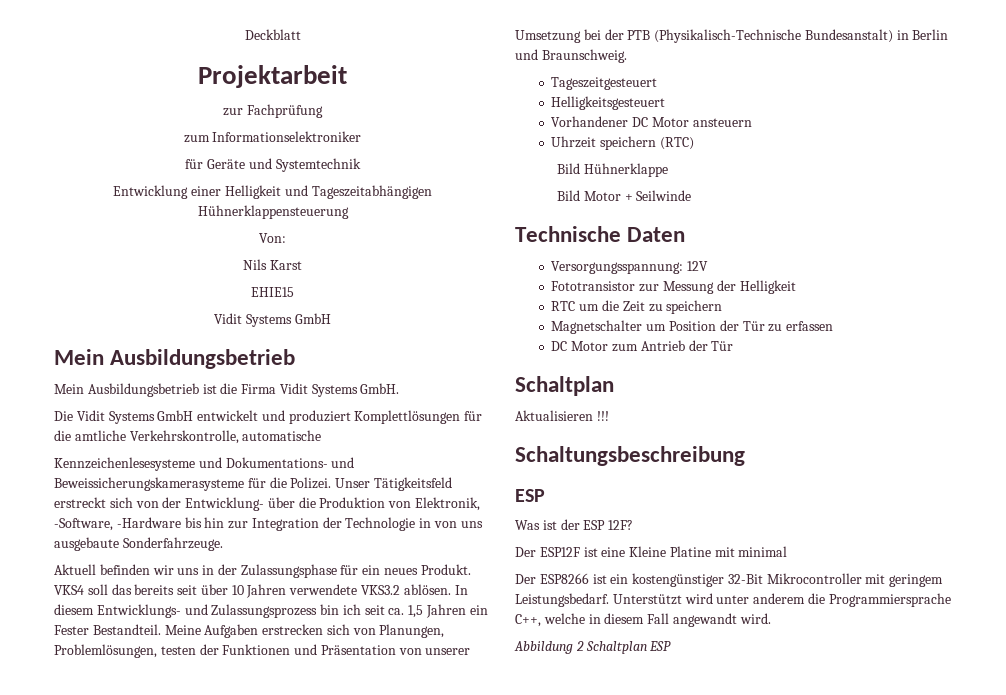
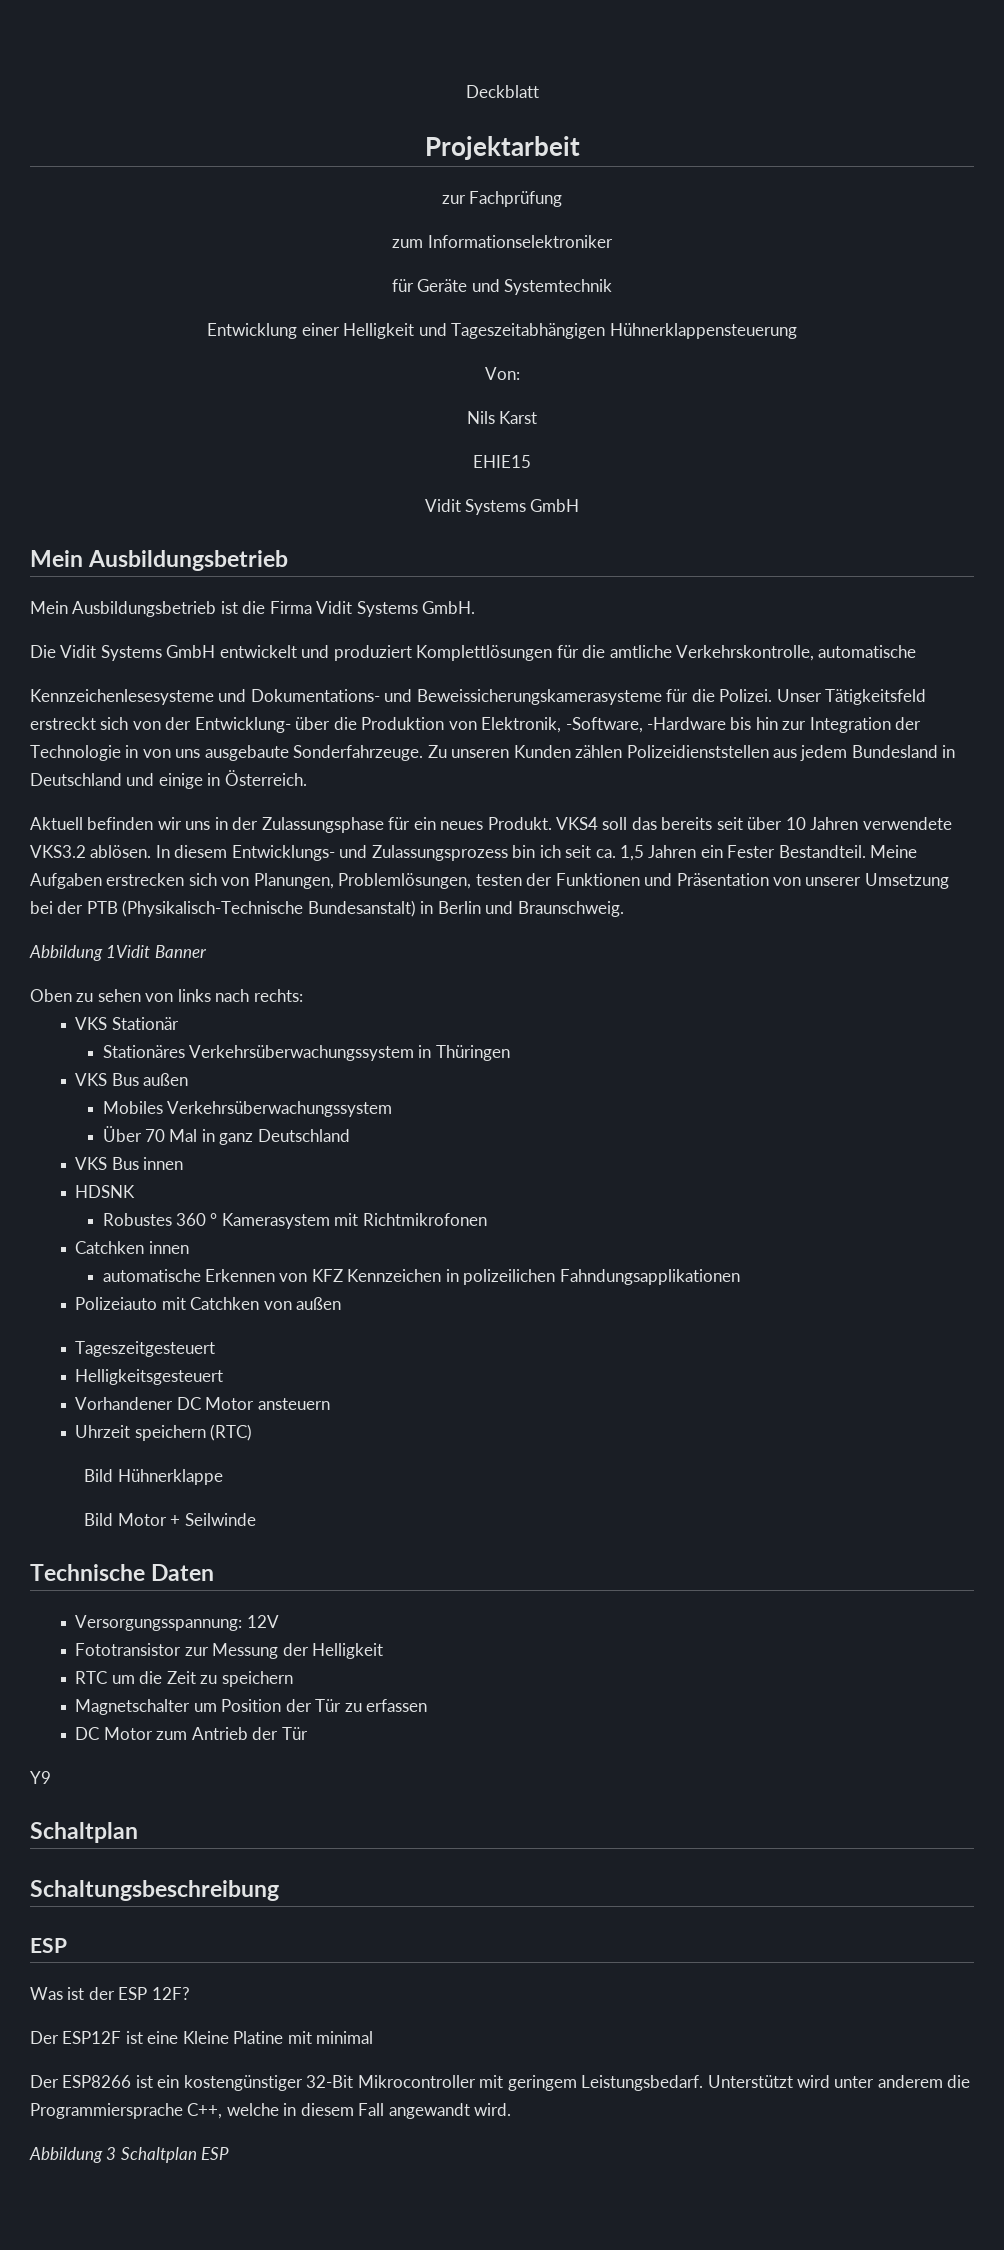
(223, 544) none -> [427,745,956,761] [30,770,307,789] Zu unseren Kunden zählen Polizeidienststellen aus jedem Bundesland in Deutschland und einige in Österreich.
(627, 56) none -> [29,945,207,961] [30,989,303,1002] [75,1017,179,1030] [102,1045,510,1061] [75,1073,189,1086] [102,1101,393,1117] [102,1126,350,1145] [75,1157,184,1170] [75,1185,136,1198] [102,1213,487,1229] [75,1241,189,1254] [102,1269,740,1285] [75,1297,342,1310] // Abbildung 1Vidit Banner // Oben zu sehen von links nach rechts: // VKS Stationär // Stationäres Verkehrsüberwachungssystem in Thüringen // VKS Bus außen // Mobiles Verkehrsüberwachungssystem // Über 70 Mal in ganz Deutschland // VKS Bus innen // HDSNK // Robustes 360 ° Kamerasystem mit Richtmikrofonen // Catchken innen // automatische Erkennen von KFZ Kennzeichen in polizeilichen Fahndungsapplikationen // Polizeiauto mit Catchken von außen
[515,376,614,396] [515,410,609,421] // Schaltplan // Aktualisieren !!! -> [30,1771,51,1784] [30,1822,138,1843] // Y9 // Schaltplan
[575,641,584,651] 2 -> [106,2147,117,2160] 3

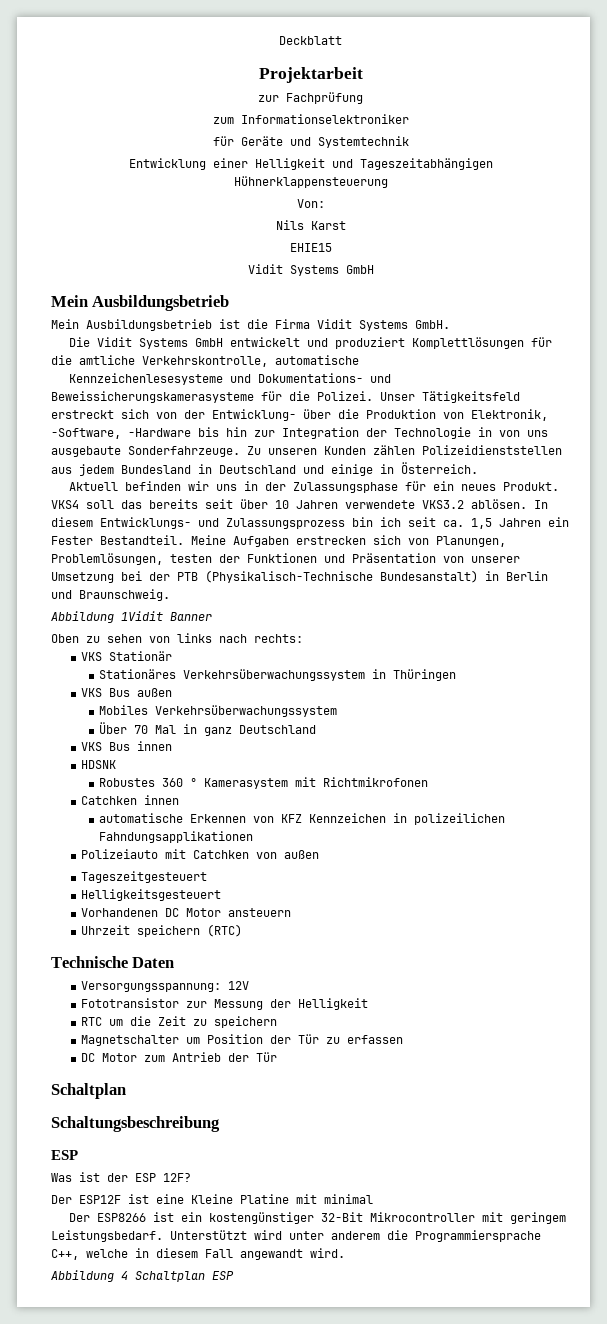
[75,1397,174,1410] Vorhandener -> [81,908,159,917] Vorhandenen
[84,1469,223,1485] [84,1513,256,1526] // Bild Hühnerklappe // Bild Motor + Seilwinde -> (243, 930) none
[30,1771,51,1784] // Y9 -> (278, 1057) none
[106,2147,117,2160] 3 -> [121,1271,128,1280] 4

